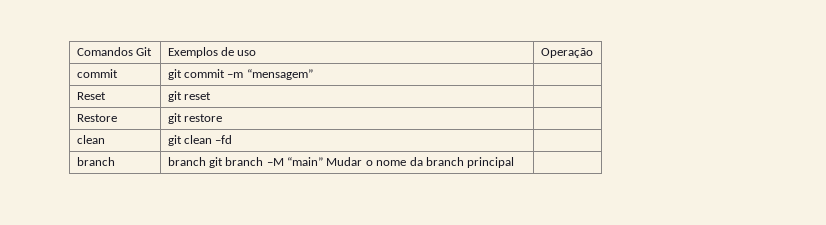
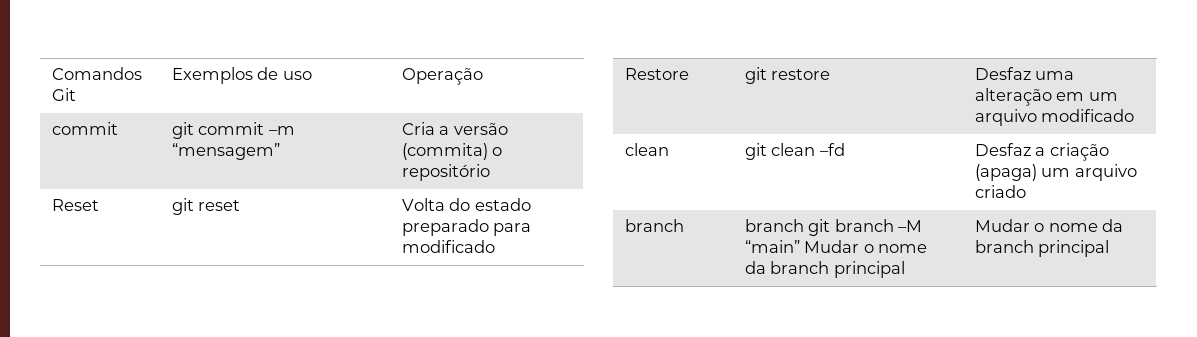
[76,92,106,100] [167,91,211,102] [76,114,117,122] [167,113,222,124] [76,135,105,144] [167,135,233,146] // Reset | git reset | // Restore | git restore | // clean | git clean –fd | -> [401,122,508,135] [401,143,503,160] [401,164,490,181] [51,199,99,211] [171,198,241,215] [401,198,531,211] [401,219,532,236] [401,240,495,253] [624,68,689,80] [744,67,831,84] [974,67,1075,80] [974,88,1118,106] [974,109,1135,126] [624,143,669,156] [744,143,845,160] [974,143,1109,161] [974,164,1137,181] [974,185,1026,198] Cria a versão (commita) o repositório // Reset | git reset | Volta do estado preparado para modificado // Restore | git restore | Desfaz uma alteração em um arquivo modificado // clean | git clean –fd | Desfaz a criação (apaga) um arquivo criado
(515, 162) none -> [974,219,1124,232] [974,240,1110,257] Mudar o nome da branch principal

